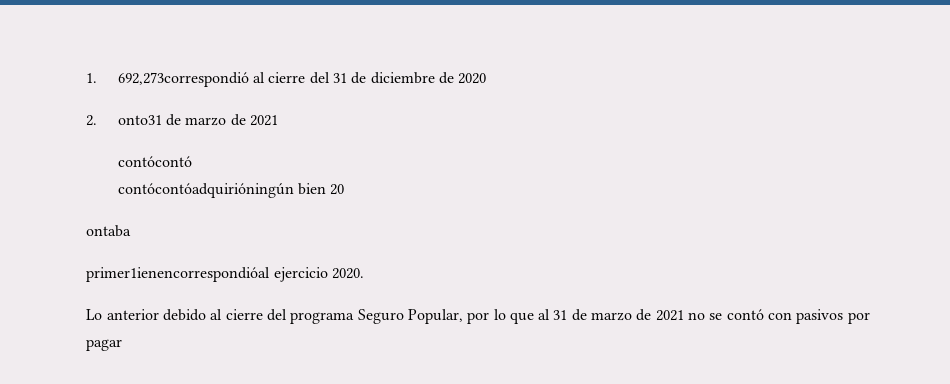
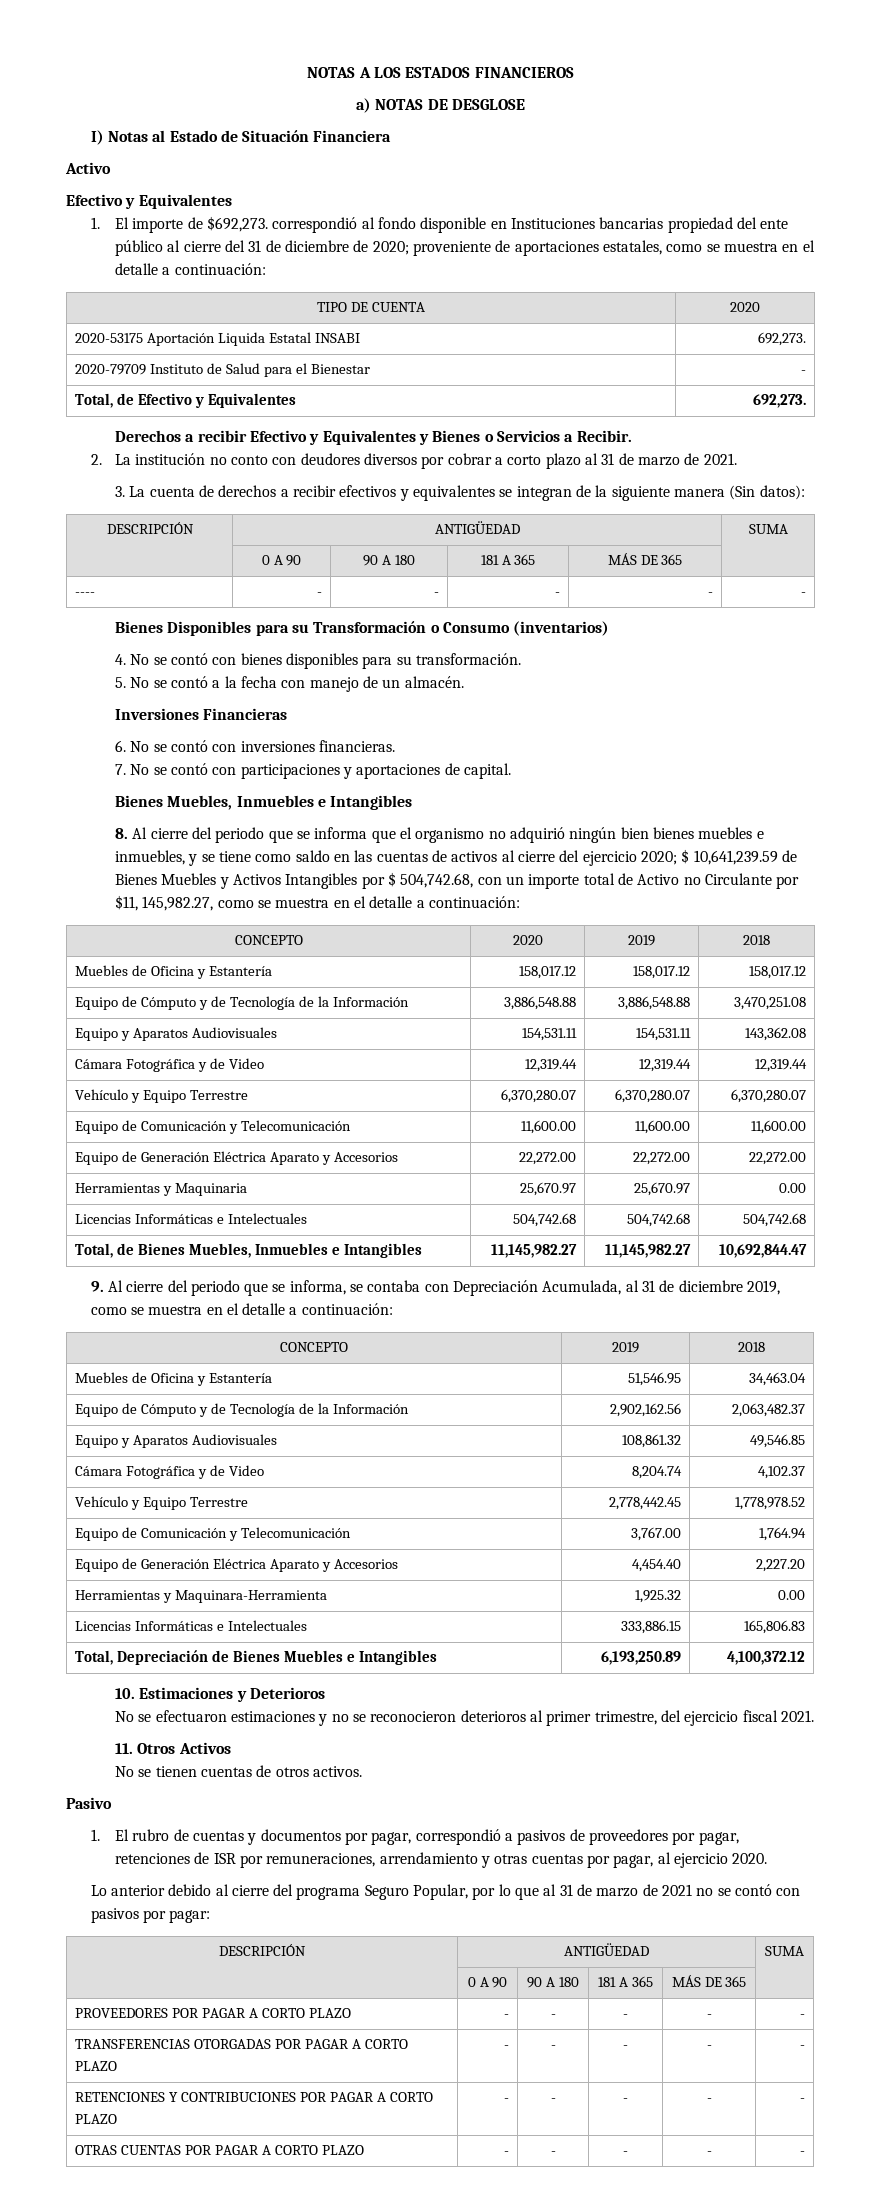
[86,72,249,87] 1. 692,273correspondió -> [307,67,574,78] [356,98,525,113] [90,130,392,145] [65,162,111,174] [66,194,232,209] [90,216,789,233] [115,240,164,256] NOTAS A LOS ESTADOS FINANCIEROS // a) NOTAS DE DESGLOSE // I) Notas al Estado de Situación Financiera // Activo // Efectivo y Equivalentes // 1. El importe de $692,273. correspondió al fondo disponible en Instituciones bancarias propiedad del ente público
[458,73,487,84] [86,114,278,126] [117,156,192,167] [117,183,345,198] [86,225,132,237] [86,267,271,282] 2020 // 2. onto31 de marzo de 2021 // contócontó // contócontóadquirióningún bien 20 // ontaba // primer1ienencorrespondióal -> [372,240,815,256] [115,263,266,275] [317,302,425,312] [730,302,760,312] [75,332,361,346] [757,332,806,346] [75,363,370,377] [800,370,806,374] [75,393,297,408] [752,394,806,408] [115,430,632,445] [90,453,737,469] [115,485,805,501] [106,522,194,534] [434,521,520,534] [748,524,788,534] [261,555,302,566] [363,555,415,566] [480,554,536,565] [607,553,683,565] [75,592,96,596] [316,592,322,596] [433,592,439,596] [554,592,560,596] [707,592,713,596] [800,592,806,596] [115,621,610,636] [115,653,521,669] [115,676,464,692] [115,708,288,720] [115,740,396,752] [115,763,511,779] [115,795,413,810] [115,827,764,843] [115,849,797,866] [115,872,800,889] [115,895,520,911] [234,935,303,945] [512,935,543,945] [628,935,655,946] [743,935,770,945] [75,965,273,979] [518,966,576,979] [632,966,690,979] [748,966,806,979] [75,996,409,1010] [503,996,576,1010] [617,996,690,1010] [733,997,806,1010] [75,1027,278,1041] [521,1028,577,1041] [635,1028,691,1041] [744,1027,806,1041] [75,1058,265,1072] [524,1059,577,1072] [638,1059,691,1072] [754,1059,807,1072] [75,1089,249,1103] [500,1089,576,1103] [614,1089,690,1103] [730,1089,806,1103] [75,1120,352,1134] [520,1120,576,1134] [634,1120,690,1134] [750,1120,806,1134] [75,1151,398,1165] [518,1152,576,1165] [632,1152,690,1165] [748,1152,806,1165] [75,1183,248,1196] [519,1182,576,1196] [633,1182,690,1196] [778,1183,806,1193] [75,1213,308,1224] [512,1213,576,1227] [626,1213,690,1227] [742,1213,806,1227] [75,1243,422,1258] [490,1244,577,1258] [604,1244,691,1258] [718,1244,807,1258] [90,1280,780,1296] [90,1303,393,1315] [280,1342,348,1352] [612,1342,639,1353] [738,1342,765,1352] [75,1372,273,1386] [627,1372,681,1386] [748,1372,806,1386] [75,1403,409,1417] [609,1403,681,1417] [731,1403,805,1417] [75,1434,278,1448] [621,1434,681,1448] [749,1434,805,1448] [75,1465,265,1479] [631,1466,682,1479] [757,1466,805,1479] [75,1496,249,1510] [608,1497,681,1510] [734,1497,805,1510] [75,1527,352,1541] [630,1527,681,1541] [758,1527,806,1541] [75,1558,398,1572] [631,1559,681,1572] [755,1559,805,1572] [75,1590,328,1603] [634,1590,681,1603] [777,1590,805,1600] [75,1620,308,1631] [620,1620,681,1634] [743,1620,805,1634] [75,1650,437,1665] [600,1651,681,1665] [726,1651,805,1665] [115,1687,326,1702] [115,1710,814,1726] [115,1742,231,1754] [115,1765,363,1777] [66,1797,112,1809] [90,1829,739,1845] [115,1852,671,1868] 2020; proveniente de aportaciones estatales, como se muestra en el detalle a continuación: // TIPO DE CUENTA | 2020 // 2020-53175 Aportación Liquida Estatal INSABI | 692,273. // 2020-79709 Instituto de Salud para el Bienestar | - // Total, de Efectivo y Equivalentes | 692,273. // Derechos a recibir Efectivo y Equivalentes y Bienes o Servicios a Recibir. // 2. La institución no conto con deudores diversos por cobrar a corto plazo al 31 de marzo de 2021. // 3. La cuenta de derechos a recibir efectivos y equivalentes se integran de la siguiente manera (Sin datos): // DESCRIPCIÓN | ANTIGÜEDAD | SUMA // | 0 A 90 | 90 A 180 | 181 A 365 | MÁS DE 365 | // ---- | - | - | - | - | - // Bienes Disponibles para su Transformación o Consumo (inventarios) // 4. No se contó con bienes disponibles para su transformación. // 5. No se contó a la fecha con manejo de un almacén. // Inversiones Financieras // 6. No se contó con inversiones financieras. // 7. No se contó con participaciones y aportaciones de capital. // Bienes Muebles, Inmuebles e Intangibles // 8. Al cierre del periodo que se informa que el organismo no adquirió ningún bien bienes muebles e inmuebles, y se tiene como saldo en las cuentas de activos al cierre del ejercicio 2020; $ 10,641,239.59 de Bienes Muebles y Activos Intangibles por $ 504,742.68, con un importe total de Activo no Circulante por $11, 145,982.27, como se muestra en el detalle a continuación: // CONCEPTO | 2020 | 2019 | 2018 // Muebles de Oficina y Estantería | 158,017.12 | 158,017.12 | 158,017.12 // Equipo de Cómputo y de Tecnología de la Información | 3,886,548.88 | 3,886,548.88 | 3,470,251.08 // Equipo y Aparatos Audiovisuales | 154,531.11 | 154,531.11 | 143,362.08 // Cámara Fotográfica y de Video | 12,319.44 | 12,319.44 | 12,319.44 // Vehículo y Equipo Terrestre | 6,370,280.07 | 6,370,280.07 | 6,370,280.07 // Equipo de Comunicación y Telecomunicación | 11,600.00 | 11,600.00 | 11,600.00 // Equipo de Generación Eléctrica Aparato y Accesorios | 22,272.00 | 22,272.00 | 22,272.00 // Herramientas y Maquinaria | 25,670.97 | 25,670.97 | 0.00 // Licencias Informáticas e Intelectuales | 504,742.68 | 504,742.68 | 504,742.68 // Total, de Bienes Muebles, Inmuebles e Intangibles | 11,145,982.27 | 11,145,982.27 | 10,692,844.47 // 9. Al cierre del periodo que se informa, se contaba con Depreciación Acumulada, al 31 de diciembre 2019, como se muestra en el detalle a continuación: // CONCEPTO | 2019 | 2018 // Muebles de Oficina y Estantería | 51,546.95 | 34,463.04 // Equipo de Cómputo y de Tecnología de la Información | 2,902,162.56 | 2,063,482.37 // Equipo y Aparatos Audiovisuales | 108,861.32 | 49,546.85 // Cámara Fotográfica y de Video | 8,204.74 | 4,102.37 // Vehículo y Equipo Terrestre | 2,778,442.45 | 1,778,978.52 // Equipo de Comunicación y Telecomunicación | 3,767.00 | 1,764.94 // Equipo de Generación Eléctrica Aparato y Accesorios | 4,454.40 | 2,227.20 // Herramientas y Maquinara-Herramienta | 1,925.32 | 0.00 // Licencias Informáticas e Intelectuales | 333,886.15 | 165,806.83 // Total, Depreciación de Bienes Muebles e Intangibles | 6,193,250.89 | 4,100,372.12 // 10. Estimaciones y Deterioros // No se efectuaron estimaciones y no se reconocieron deterioros al primer trimestre, del ejercicio fiscal 2021. // 11. Otros Activos // No se tienen cuentas de otros activos. // Pasivo // 1. El rubro de cuentas y documentos por pagar, correspondió a pasivos de proveedores por pagar, retenciones de ISR por remuneraciones, arrendamiento y otras cuentas por pagar, al
[86,339,123,351] pagar -> [169,1910,211,1923] [219,1944,306,1956] [564,1943,649,1956] [765,1946,804,1956] [467,1977,508,1988] [527,1977,579,1988] [598,1976,653,1987] [671,1975,747,1987] [75,2008,352,2018] [503,2014,509,2018] [550,2014,556,2018] [623,2014,628,2018] [706,2014,712,2018] [799,2014,805,2018] [75,2039,409,2049] [75,2061,118,2071] [503,2045,509,2049] [550,2045,556,2049] [623,2045,628,2049] [706,2045,712,2049] [799,2045,805,2049] [75,2092,433,2102] [75,2114,118,2124] [503,2098,509,2102] [550,2098,556,2102] [623,2098,628,2102] [706,2098,712,2102] [799,2098,805,2102] [75,2145,364,2155] [503,2151,509,2155] [550,2151,556,2155] [623,2151,628,2155] [706,2151,712,2155] [799,2151,805,2155] pagar: // DESCRIPCIÓN | ANTIGÜEDAD | SUMA // | 0 A 90 | 90 A 180 | 181 A 365 | MÁS DE 365 | // PROVEEDORES POR PAGAR A CORTO PLAZO | - | - | - | - | - // TRANSFERENCIAS OTORGADAS POR PAGAR A CORTO PLAZO | - | - | - | - | - // RETENCIONES Y CONTRIBUCIONES POR PAGAR A CORTO PLAZO | - | - | - | - | - // OTRAS CUENTAS POR PAGAR A CORTO PLAZO | - | - | - | - | -

